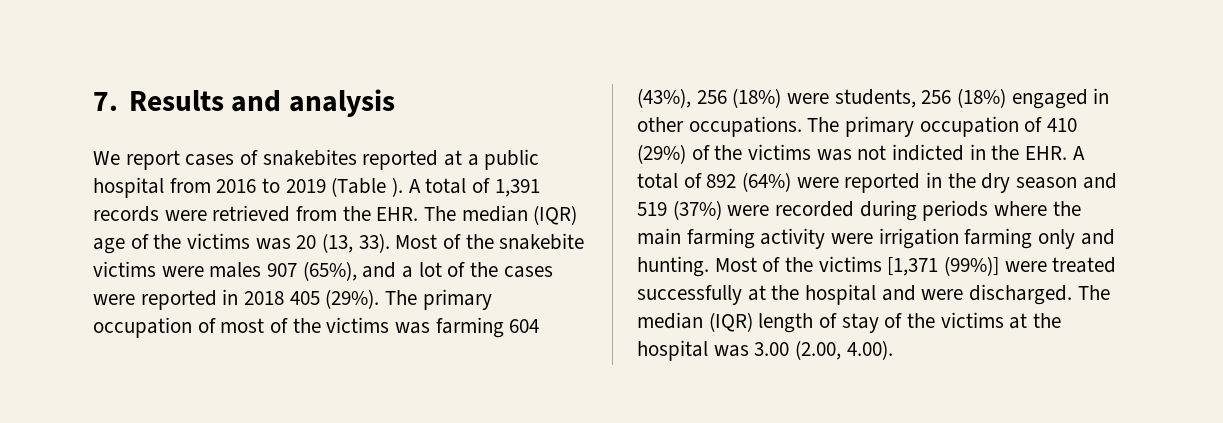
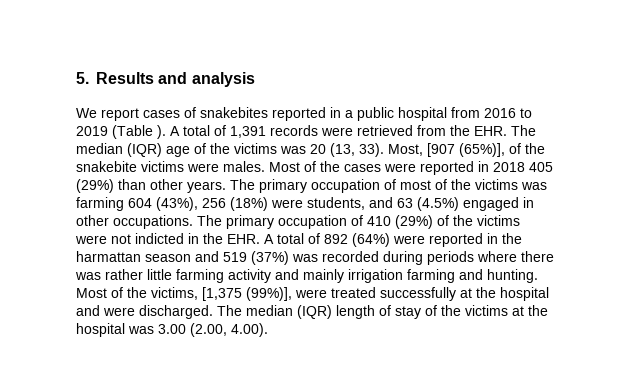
[93,92,118,111] 7. -> [76,72,89,84] 5.
[444,150,463,166] at -> [330,107,341,118] in
[395,234,438,249] Most -> [388,143,505,157] Most, [907 (65%)],
[209,261,442,281] males 907 (65%), and a lot -> [223,161,300,172] males. Most
[325,289,380,309] (29%). -> [76,179,226,193] (29%) than other years.
[921,88,1007,108] 256 (18%) -> [369,197,459,211] and 63 (4.5%)
[816,149,852,161] was -> [75,235,107,244] were
[981,173,1011,193] dry -> [76,251,141,262] harmattan
[727,205,770,216] were -> [292,254,318,262] was
[1052,201,1081,216] [637,228,874,249] the main farming activity were -> [521,251,554,262] [75,269,344,283] there was rather little farming activity and mainly
[1038,229,1076,249] only -> (455, 276) none
[818,256,1000,276] victims [1,371 (99%)] -> [151,287,292,301] victims, [1,375 (99%)],

